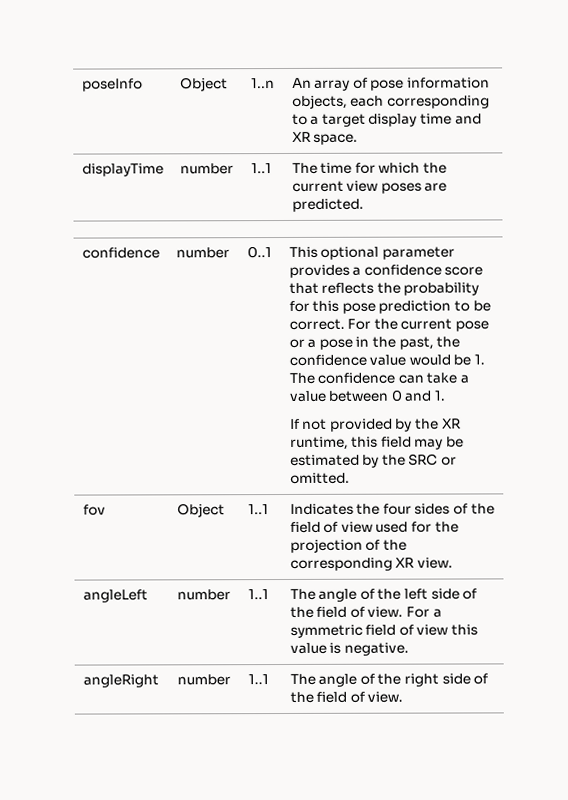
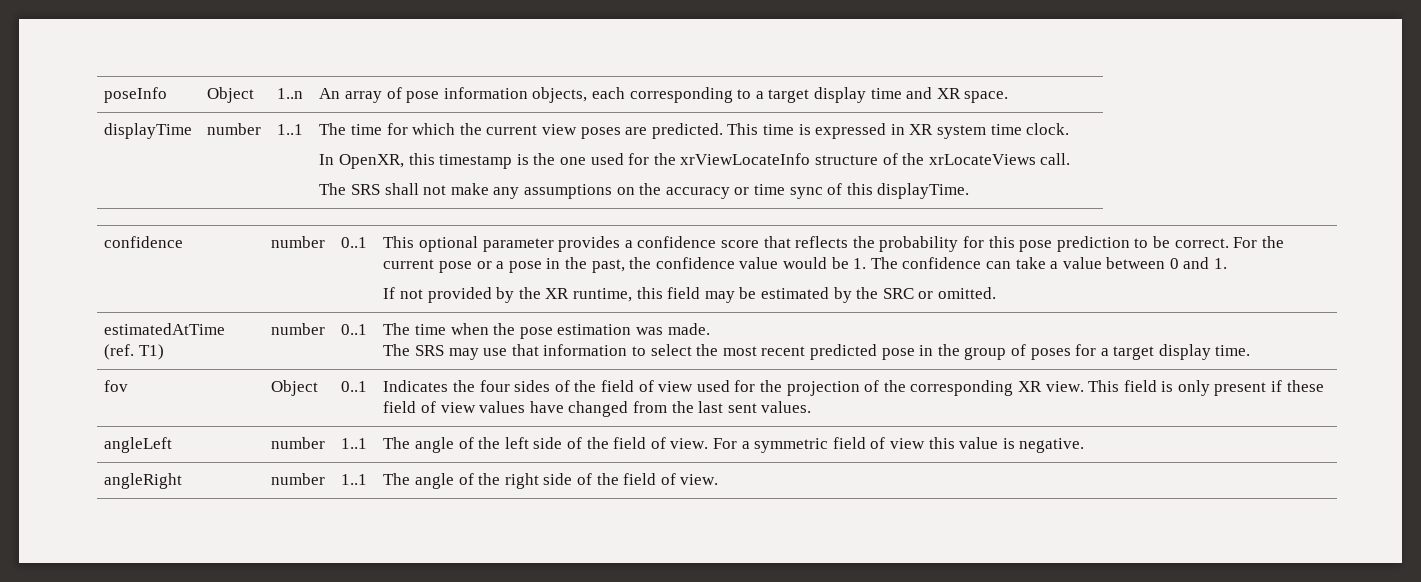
(364, 205) none -> [727,123,1070,139] [319,153,1071,169] [319,183,970,199] This time is expressed in XR system time clock. // In OpenXR, this timestamp is the one used for the xrViewLocateInfo structure of the xrLocateViews call. // The SRS shall not make any assumptions on the accuracy or time sync of this displayTime.
(350, 478) none -> [104,323,226,335] [104,344,165,360] [271,323,326,335] [341,324,368,335] [383,323,710,339] [383,344,1251,360] // estimatedAtTime (ref. T1) | number | 0..1 | The time when the pose estimation was made. // The SRS may use that information to select the most recent predicted pose in the group of poses for a target display time.
[247,504,269,515] 1..1 -> [341,381,368,392] 0..1
(453, 563) none -> [1088,380,1324,396] [383,401,812,417] This field is only present if these field of view values have changed from the last sent values.

